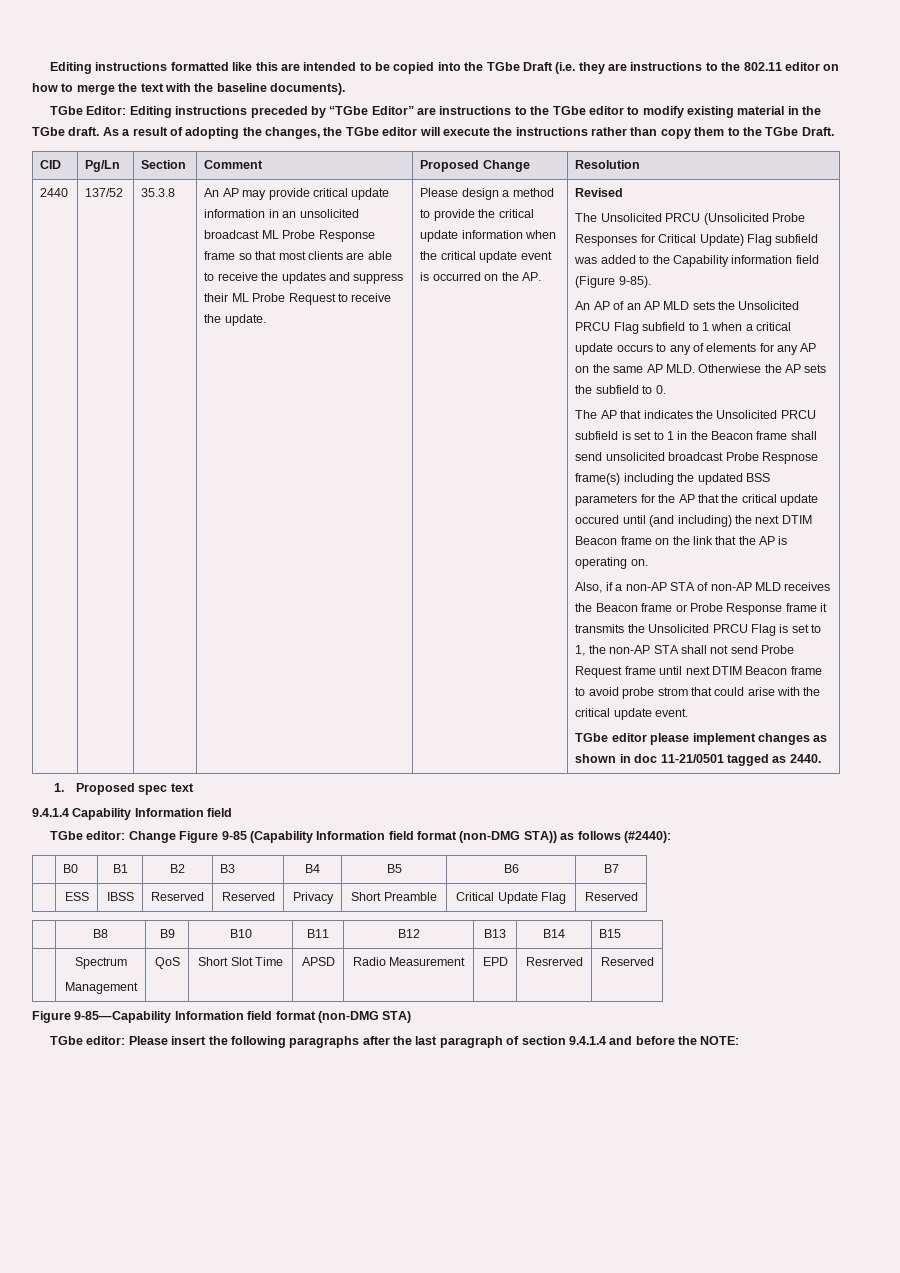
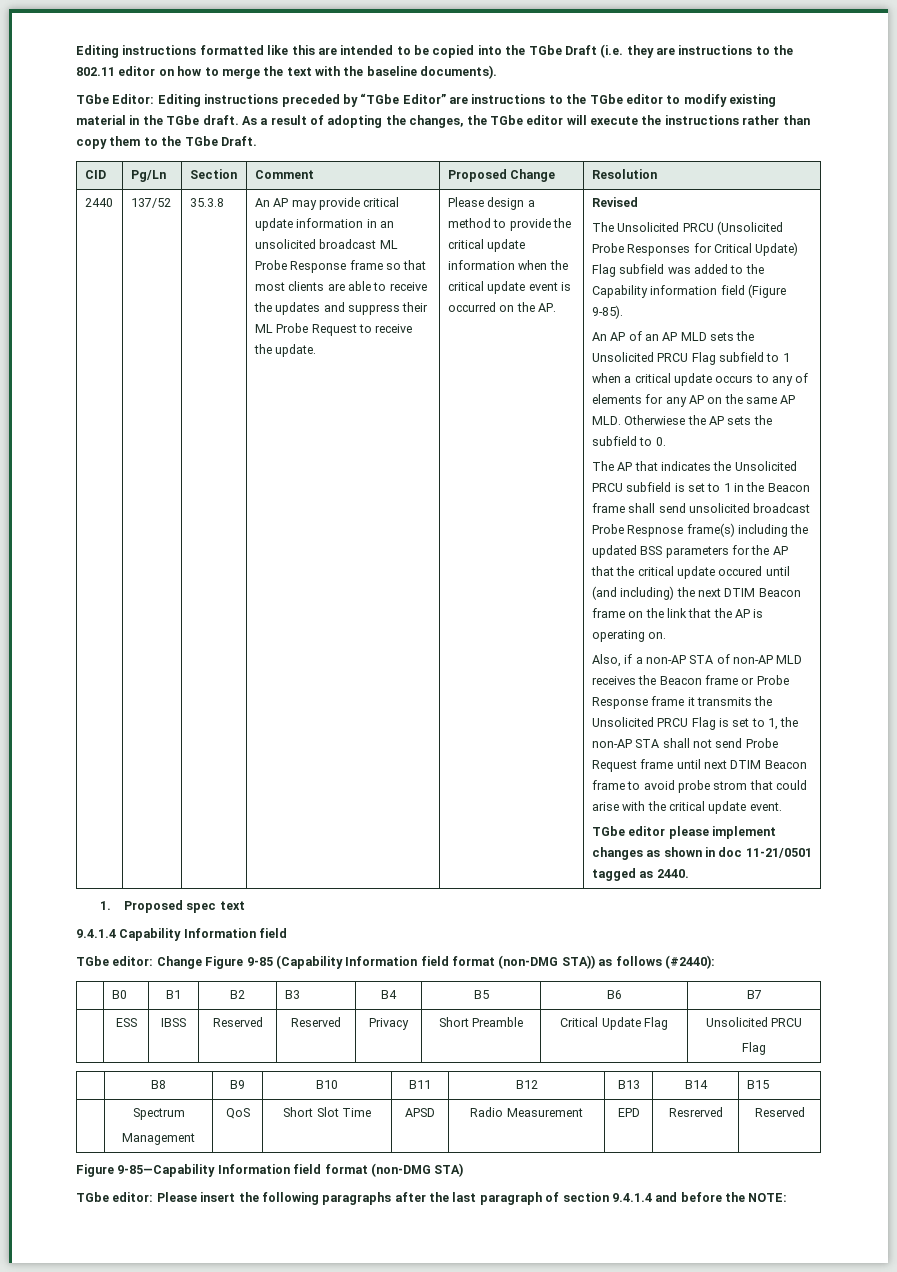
[584,892,638,901] Reserved -> [705,1017,803,1027] [742,1042,766,1055] Unsolicited PRCU // Flag

